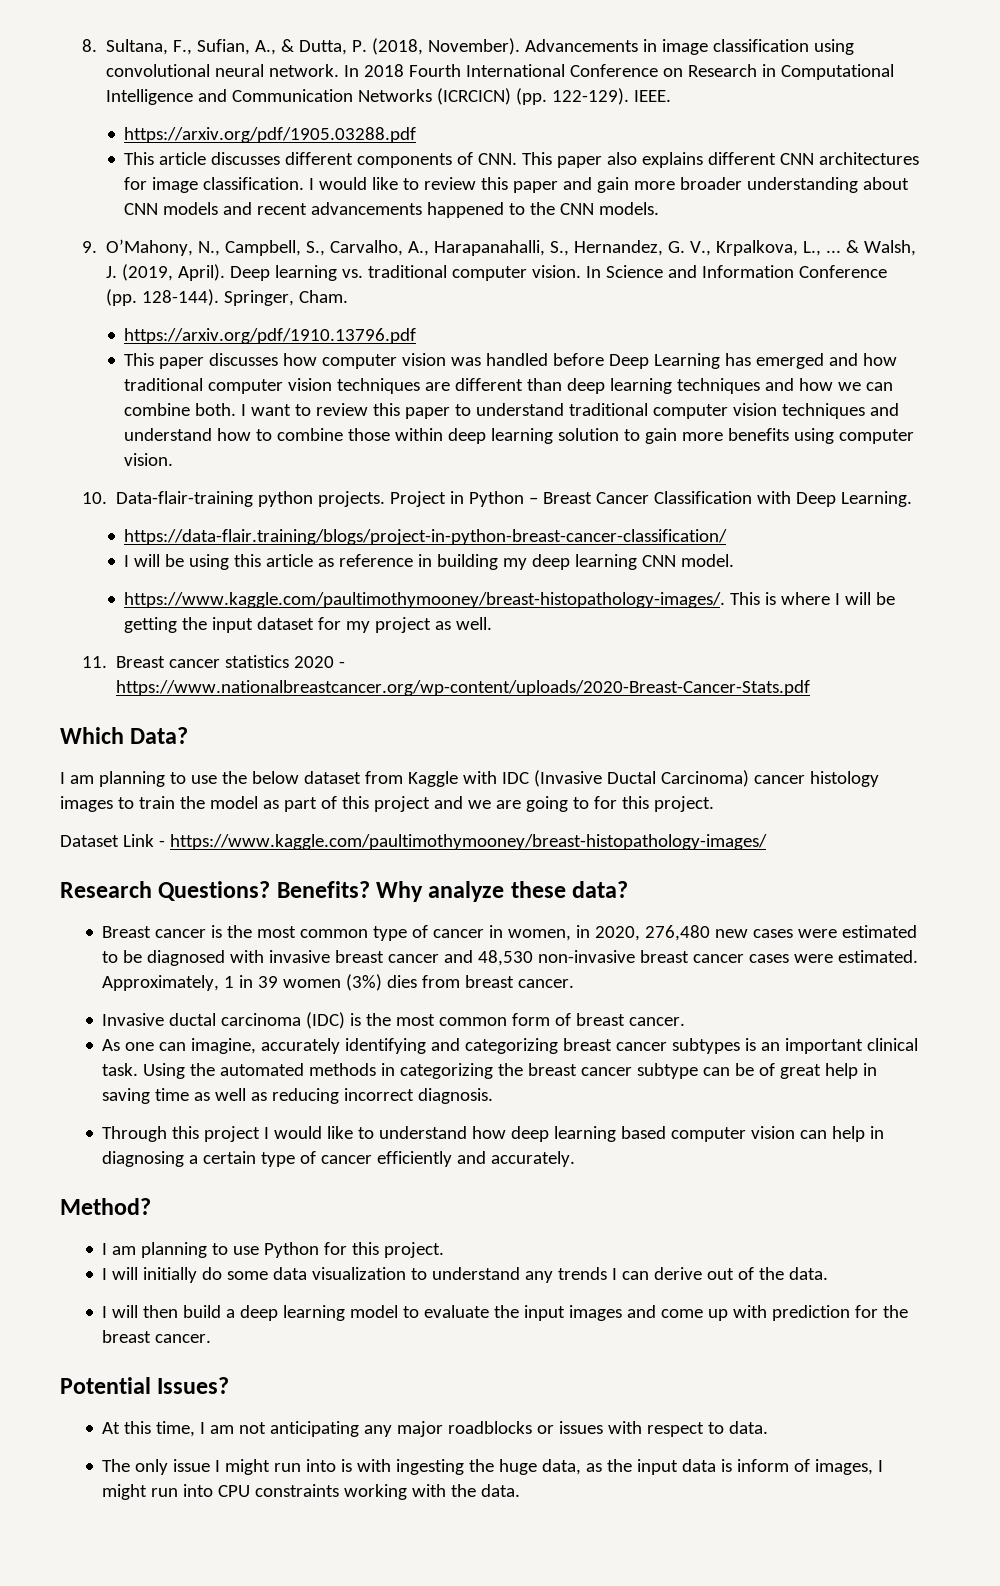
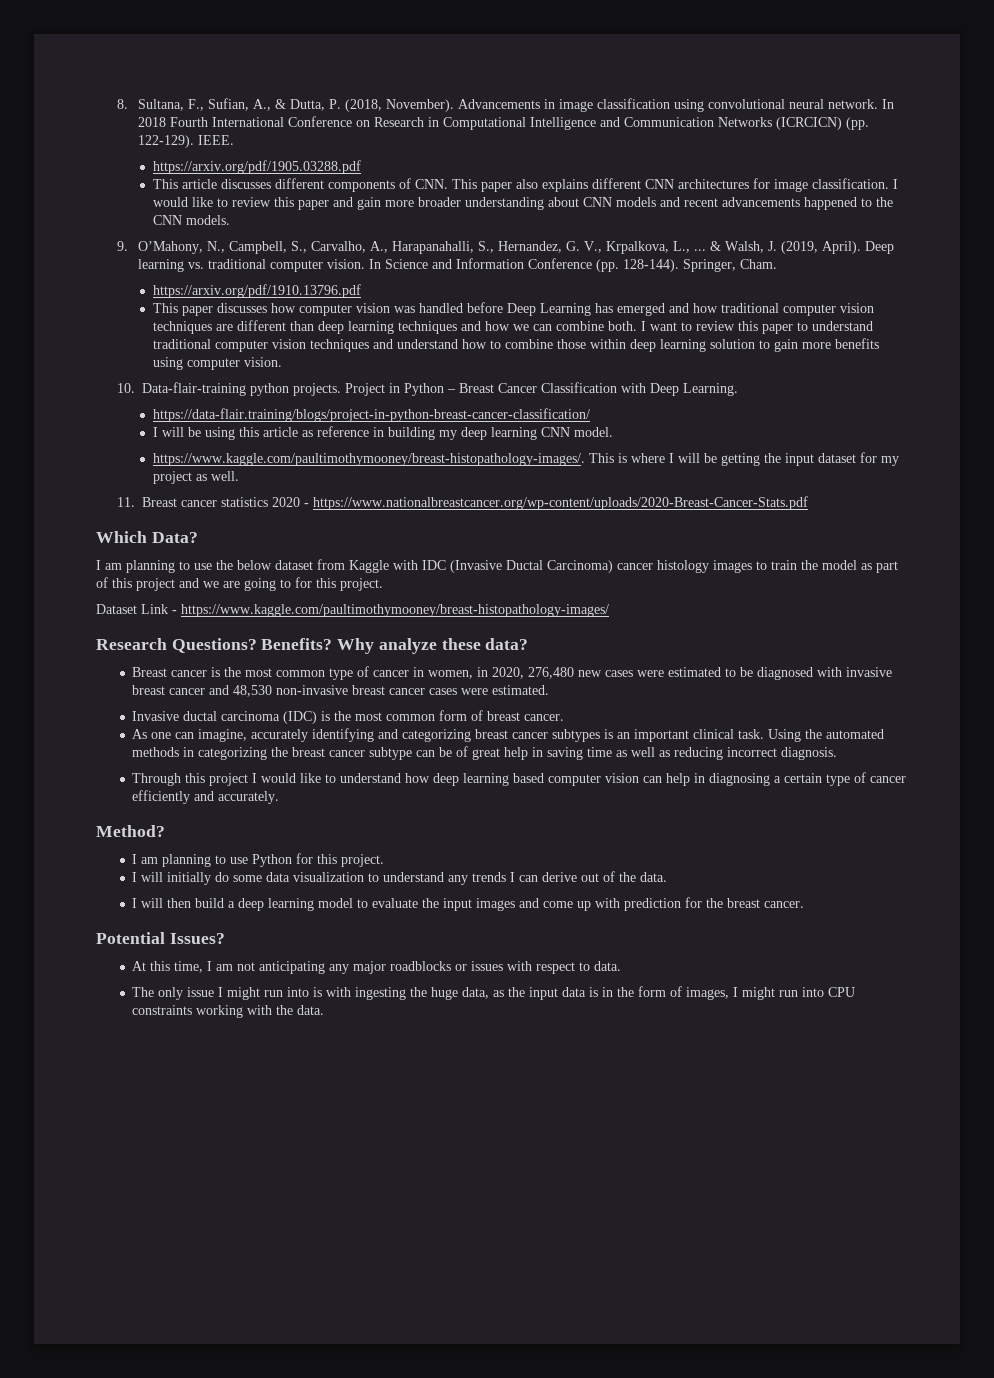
[102,974,575,991] Approximately, 1 in 39 women (3%) dies from breast cancer. -> (550, 690) none
[737,1459,790,1472] inform -> [602,986,667,997] in the form

